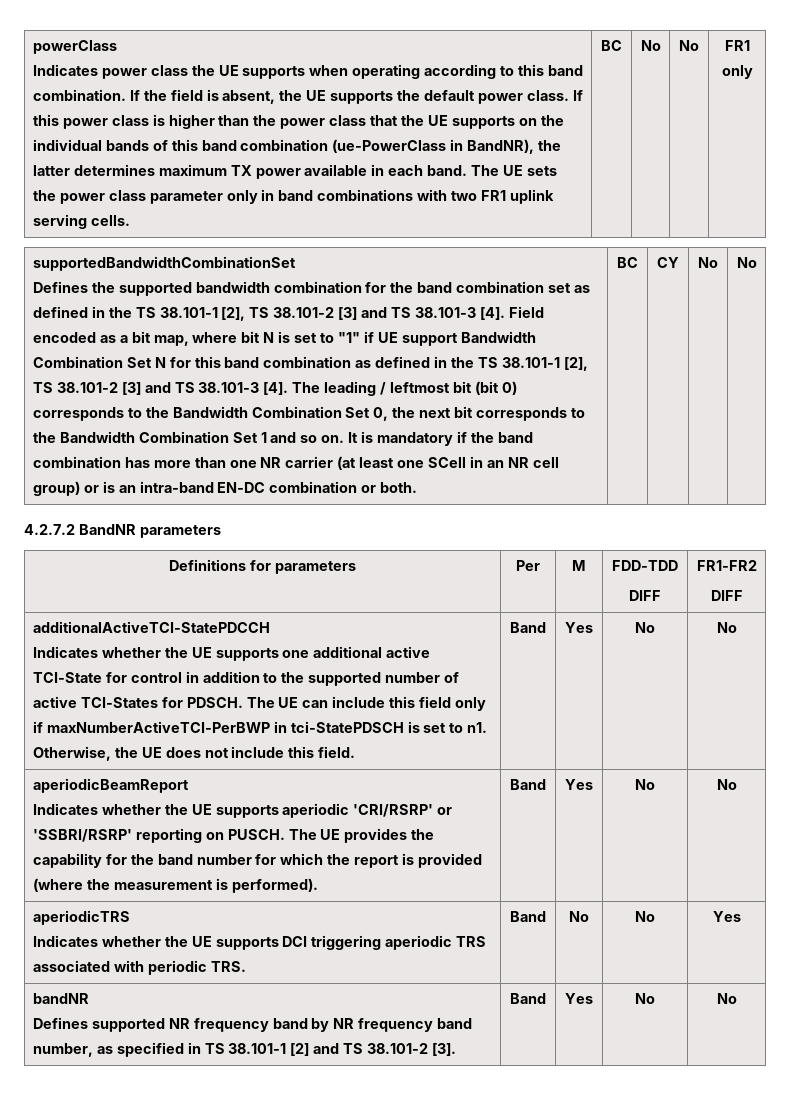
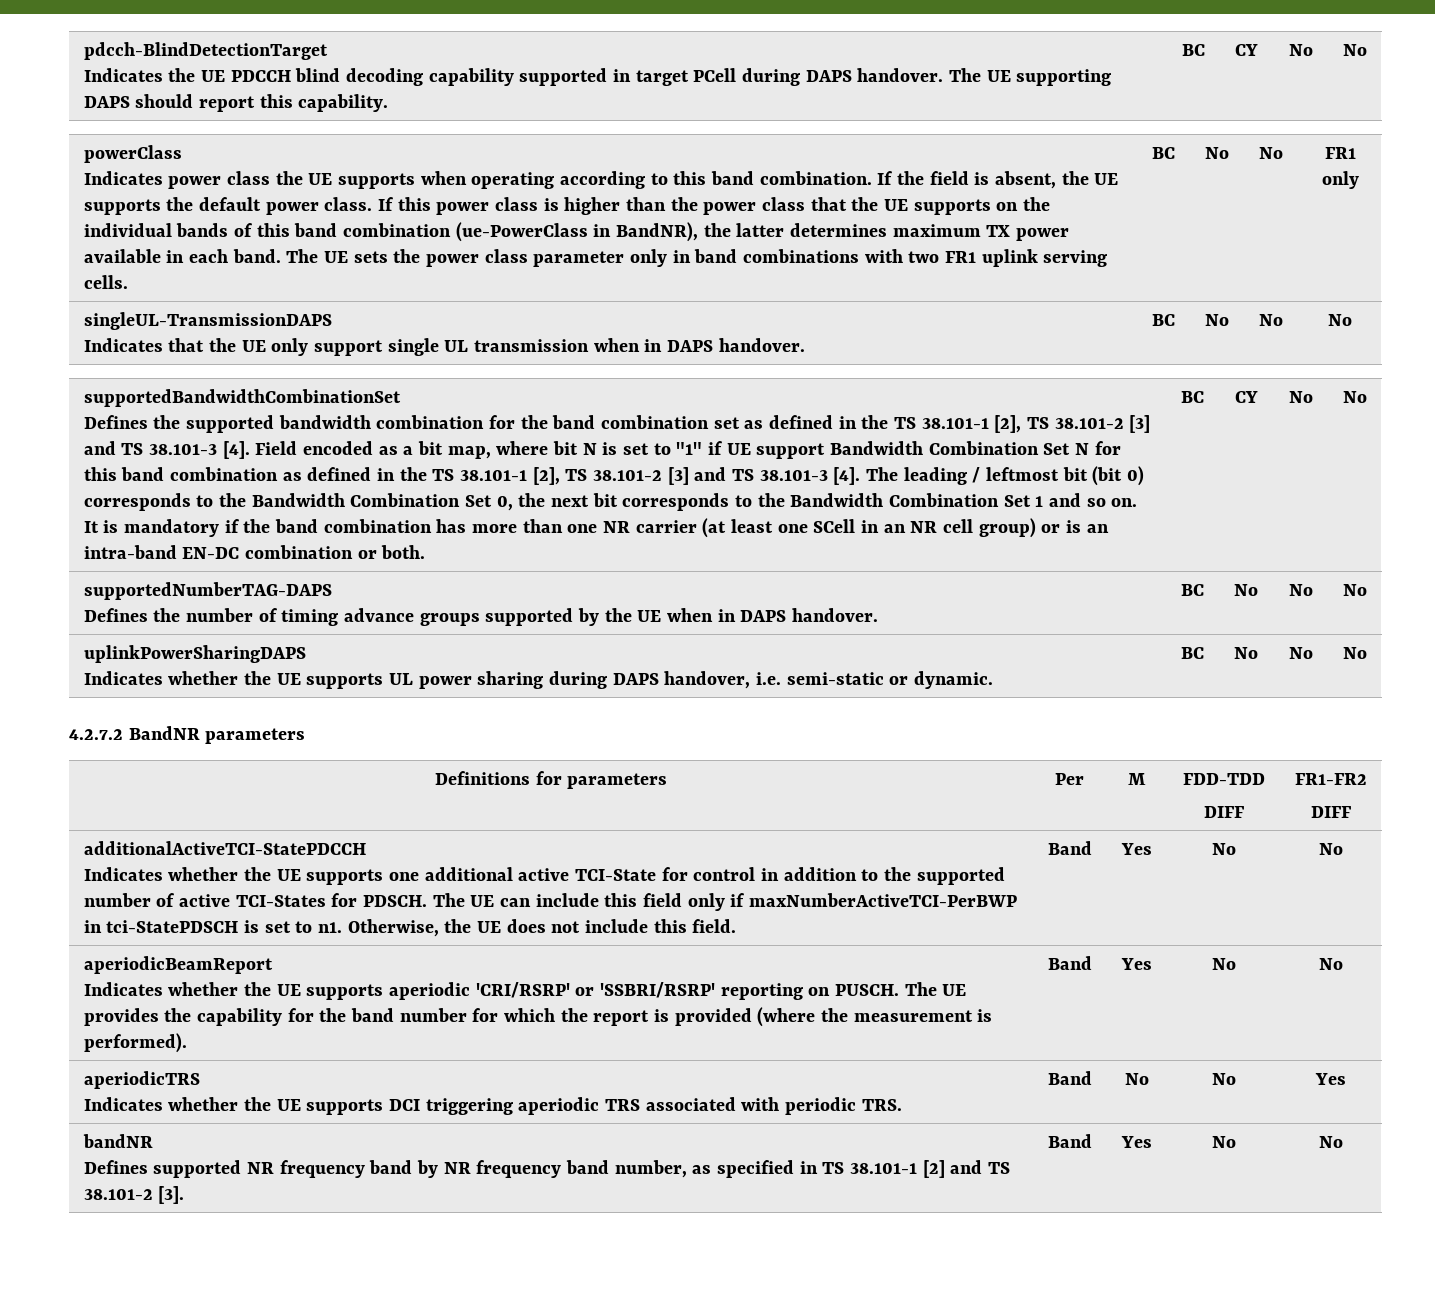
(32, 47) none -> [83,42,328,60] [83,68,1112,86] [83,94,389,112] [1181,44,1205,56] [1235,44,1258,56] [1288,44,1313,56] [1342,44,1367,56] pdcch-BlindDetectionTarget // Indicates the UE PDCCH blind decoding capability supported in target PCell during DAPS handover. The UE supporting DAPS should report this capability. | BC | CY | No | No //
(753, 72) none -> [83,312,332,330] [83,338,805,356] [1151,314,1175,326] [1204,314,1229,326] [1259,314,1283,326] [1328,314,1352,326] // singleUL-TransmissionDAPS // Indicates that the UE only support single UL transmission when in DAPS handover. | BC | No | No | No
(757, 262) none -> [83,582,332,600] [83,608,879,626] [1180,584,1204,596] [1234,584,1258,596] [1288,584,1313,596] [1342,584,1367,596] [83,645,306,663] [83,671,994,689] [1180,647,1204,659] [1234,647,1258,659] [1288,647,1313,659] [1342,647,1367,659] // supportedNumberTAG-DAPS // Defines the number of timing advance groups supported by the UE when in DAPS handover. | BC | No | No | No // uplinkPowerSharingDAPS // Indicates whether the UE supports UL power sharing during DAPS handover, i.e. semi-static or dynamic. | BC | No | No | No

